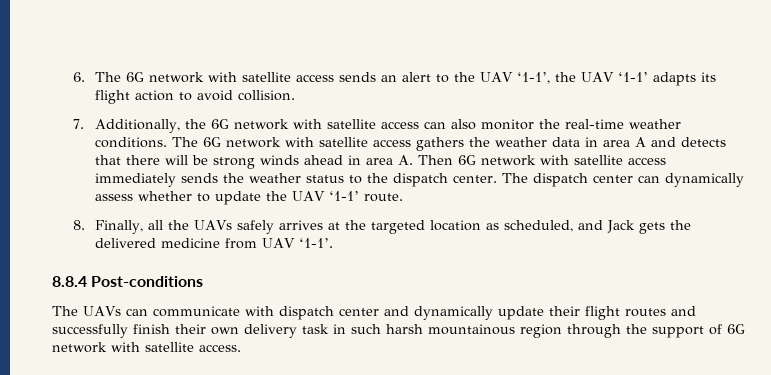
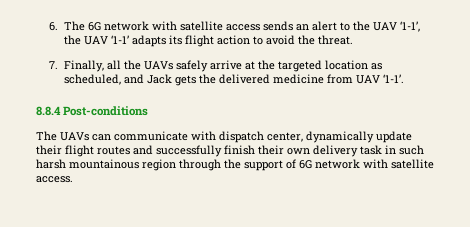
[237,90,295,101] [73,119,681,133] [94,137,726,151] [94,155,666,169] [94,173,744,187] [94,191,403,205] [73,220,86,230] collision. // 7. Additionally, the 6G network with satellite access can also monitor the real-time weather conditions. The 6G network with satellite access gathers the weather data in area A and detects that there will be strong winds ahead in area A. Then 6G network with satellite access immediately sends the weather status to the dispatch center. The dispatch center can dynamically assess whether to update the UAV ‘1-1’ route. // 8. -> [297,35,353,45] [49,61,59,69] the threat. // 7.
[278,220,323,230] arrives -> [209,60,242,70] arrive
[338,306,409,316] center and -> [267,132,303,142] center,

